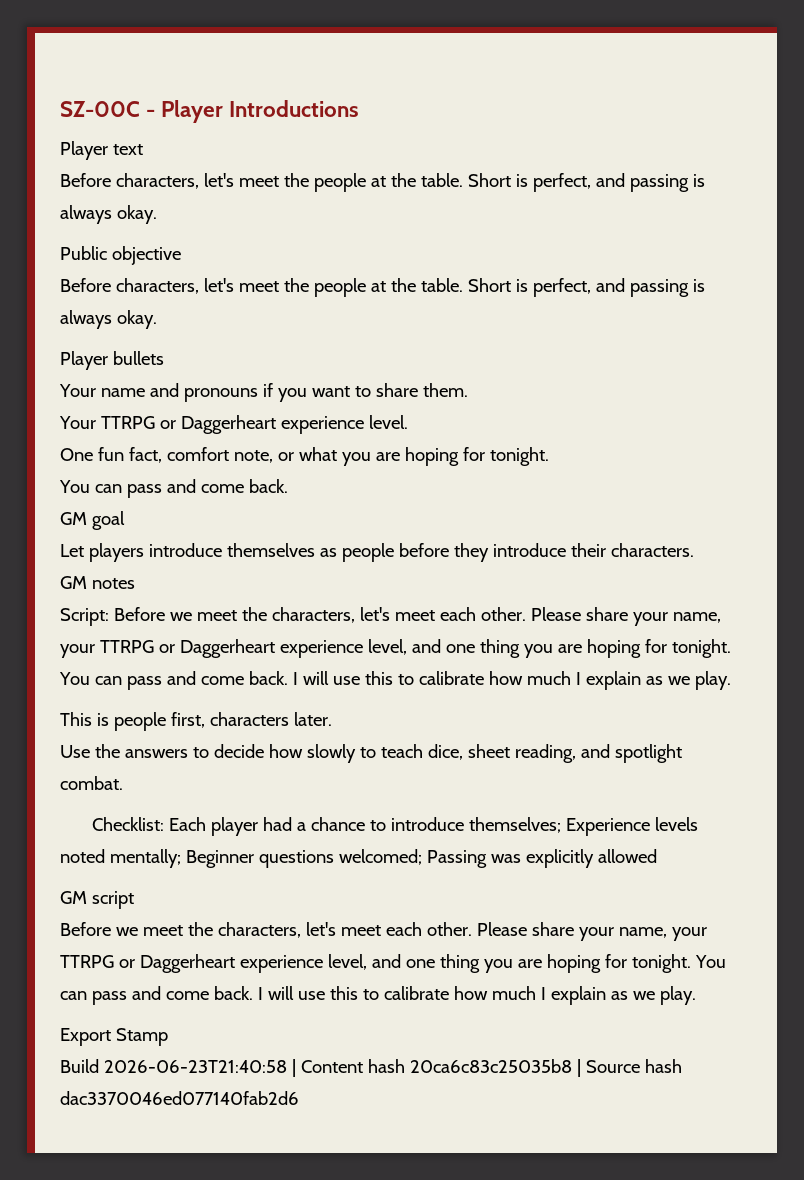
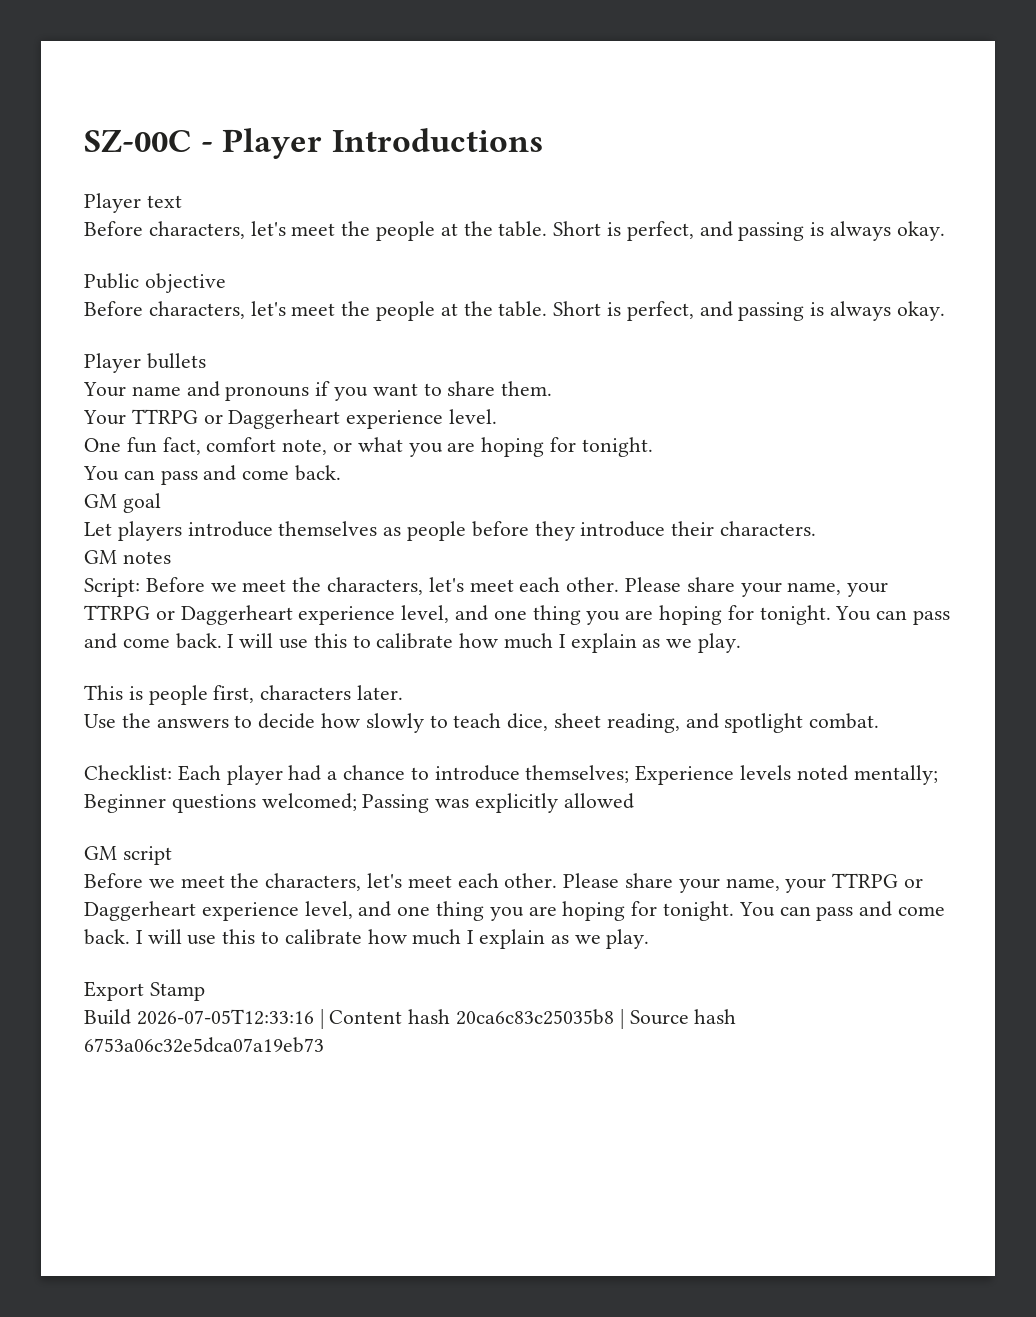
[103,1060,287,1073] 2026-06-23T21:40:58 -> [136,1009,314,1025] 2026-07-05T12:33:16
[60,1091,299,1105] dac3370046ed077140fab2d6 -> [84,1037,324,1053] 6753a06c32e5dca07a19eb73

